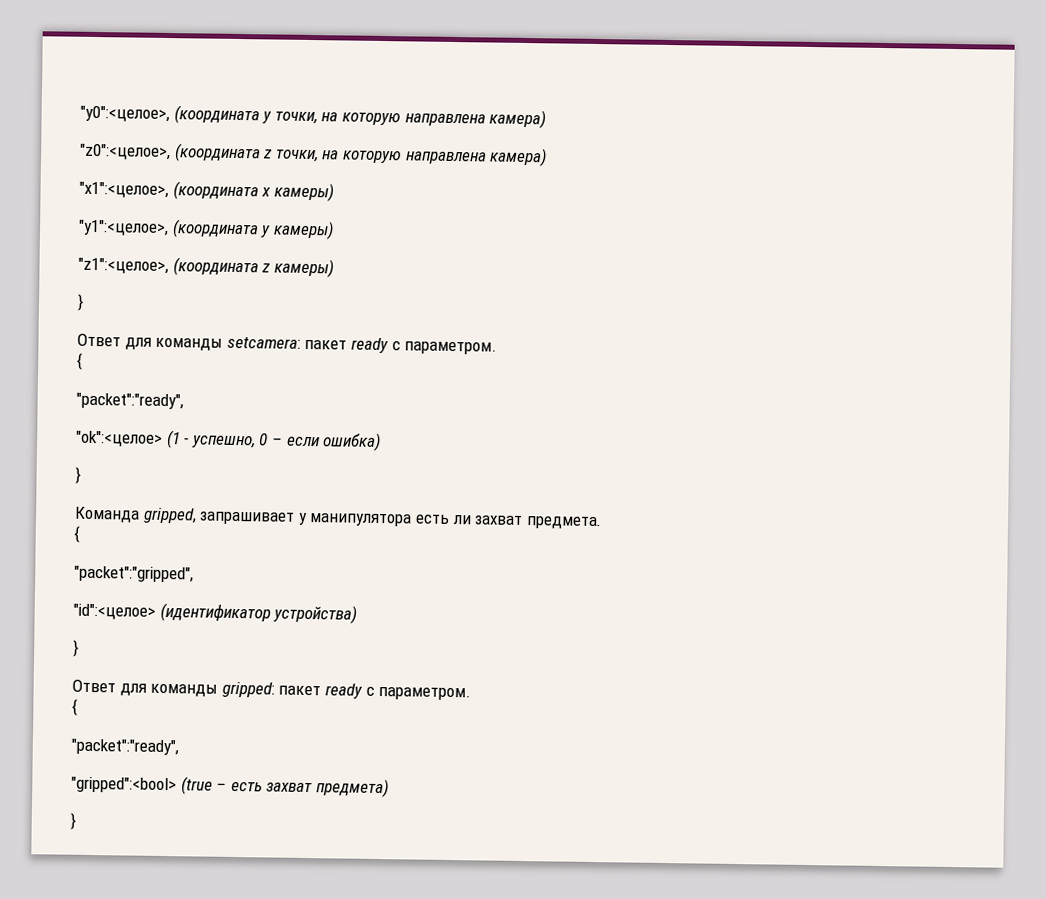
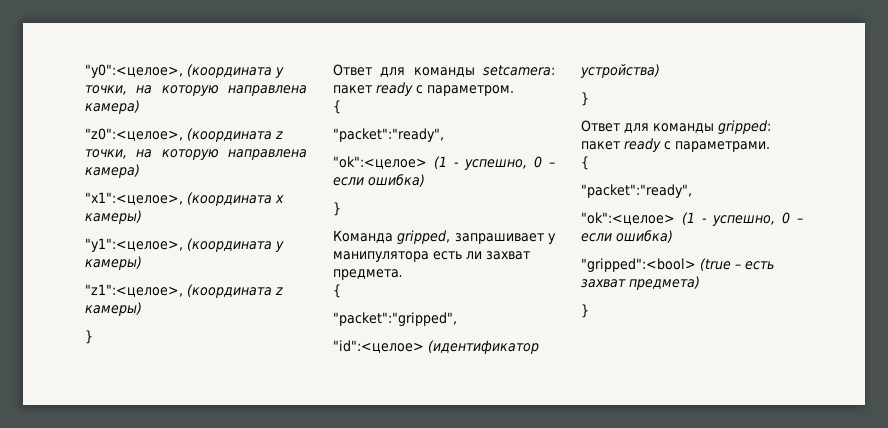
[378,687,472,701] [72,698,78,716] [71,738,179,756] параметром. // { // "packet":"ready", -> [675,141,770,152] [581,156,589,170] [581,184,692,198] [581,212,803,226] [581,230,673,243] параметрами. // { // "packet":"ready", // "ok":<целое> (1 - успешно, 0 – если ошибка)

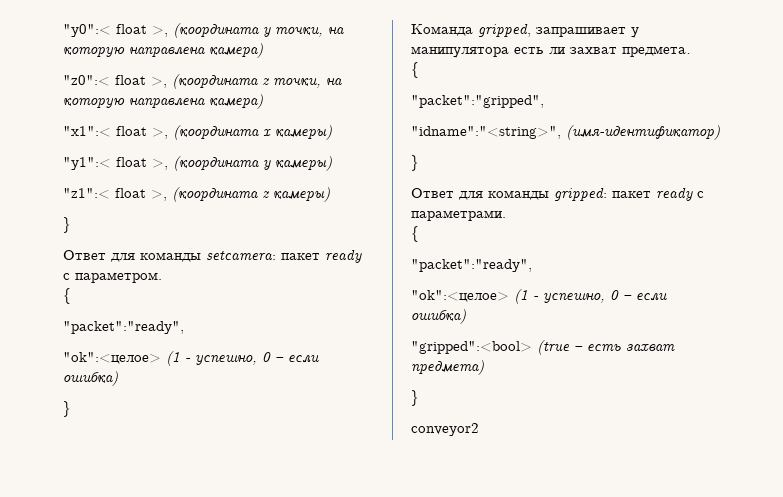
[85,64,183,78] "y0":<целое>, -> [63,24,168,37] "y0":< float >,
[85,128,183,141] "z0":<целое>, -> [63,75,167,88] "z0":< float >,
[85,192,183,205] "x1":<целое>, -> [63,126,168,139] "x1":< float >,
[85,238,183,252] "y1":<целое>, -> [63,157,168,170] "y1":< float >,
[85,284,183,297] "z1":<целое>, -> [63,188,167,201] "z1":< float >,
[333,340,539,354] [580,64,660,78] "id":<целое> (идентификатор устройства) -> [411,125,720,140] "idname":"<string>", (имя-идентификатор)
(589, 311) none -> [411,423,479,436] // conveyor2

